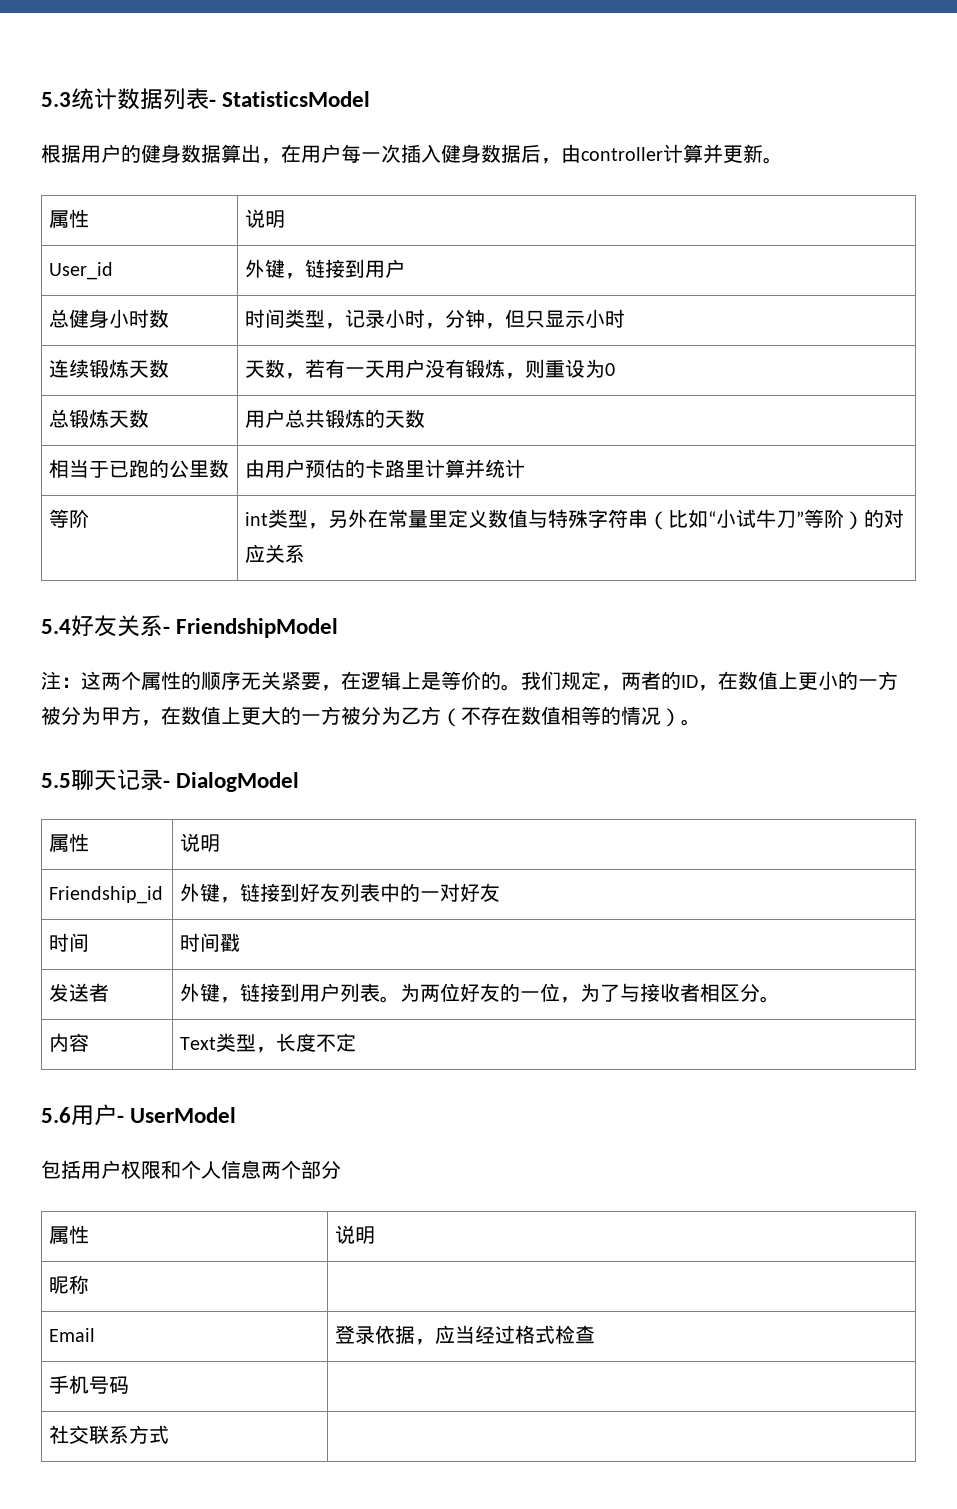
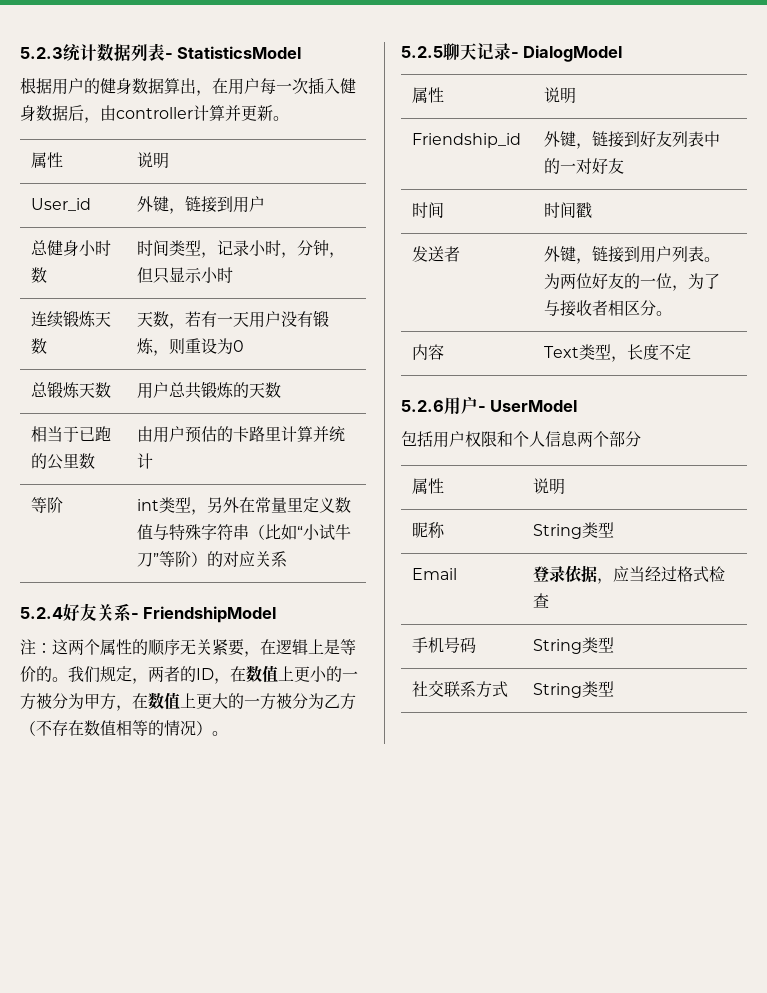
[41,92,71,107] 5.3 -> [20,47,63,59] 5.2.3
[41,619,71,634] 5.4 -> [20,607,63,619] 5.2.4
[41,773,71,788] 5.5 -> [401,46,443,58] 5.2.5
[41,1107,71,1123] 5.6 -> [401,400,444,412] 5.2.6
(90, 1284) none -> [533,522,615,539] String类型
(130, 1385) none -> [533,637,615,654] String类型
(170, 1434) none -> [533,681,615,698] String类型

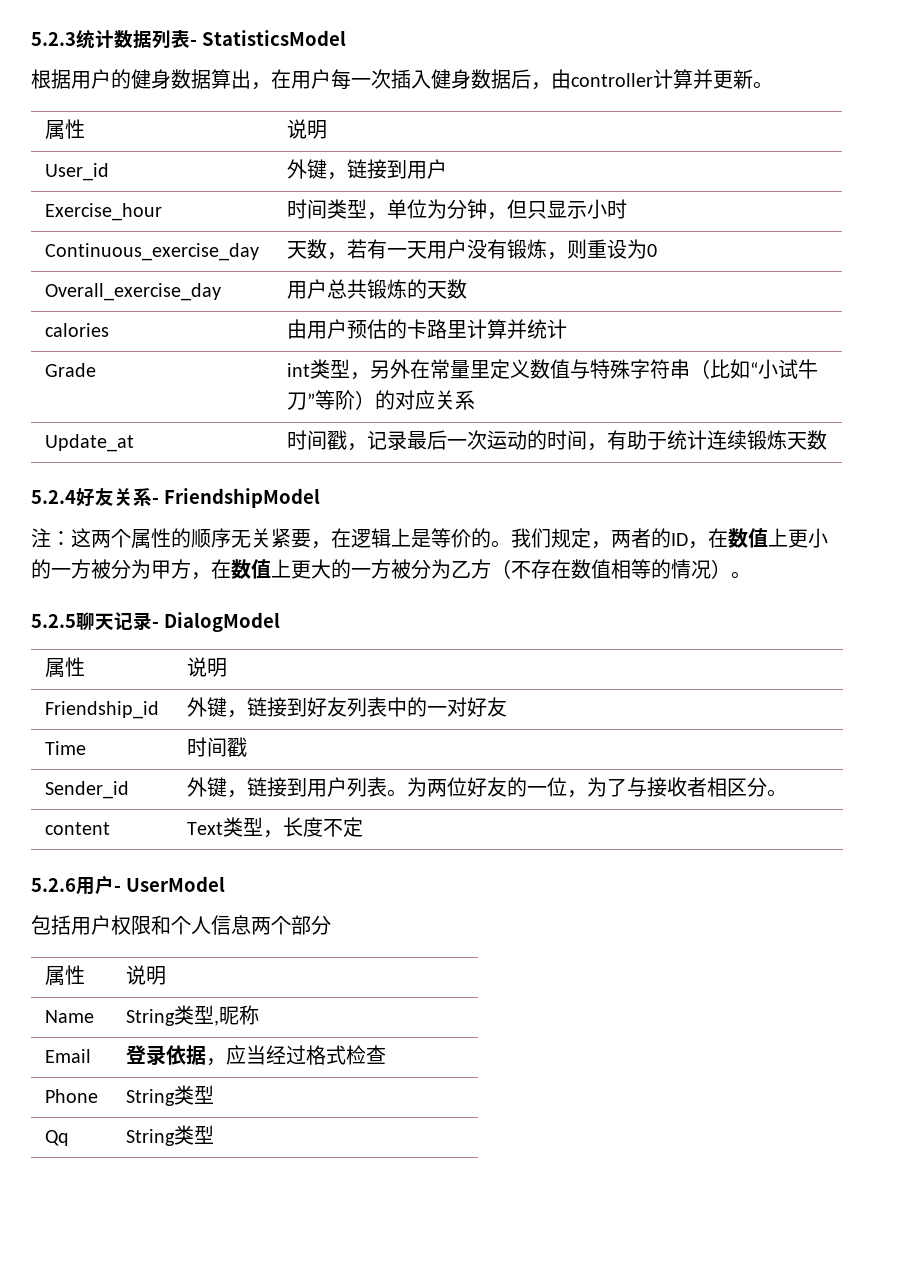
[31,240,112,256] [31,267,48,283] 总健身小时数 -> [44,203,162,221] Exercise_hour
[217,240,298,258] 记录小时， -> [386,199,447,219] 单位为
[31,310,112,328] [31,338,48,354] 连续锻炼天数 -> [44,243,259,261] Continuous_exercise_day
[31,381,112,398] 总锻炼天数 -> [44,283,221,301] Overall_exercise_day
[31,426,112,442] [31,453,96,470] 相当于已跑的公里数 -> [44,323,109,337] calories
[31,497,64,513] 等阶 -> [44,363,96,377] Grade
(288, 559) none -> [44,434,134,452] [286,430,827,451] // Update_at | 时间戳，记录最后一次运动的时间，有助于统计连续锻炼天数
[412,202,445,218] 时间 -> [44,741,86,755] Time
[412,246,461,262] 发送者 -> [44,781,129,799] Sender_id
[412,344,445,360] 内容 -> [44,822,110,835] content
[412,522,446,538] [533,522,615,539] 昵称 | String类型 -> [44,1010,94,1023] [125,1005,259,1026] Name | String类型,昵称
[412,637,477,653] [533,637,615,654] [412,680,509,698] 手机号码 | String类型 // 社交联系方式 -> [44,1089,98,1103] [125,1085,214,1106] [44,1130,69,1146] Phone | String类型 // Qq

